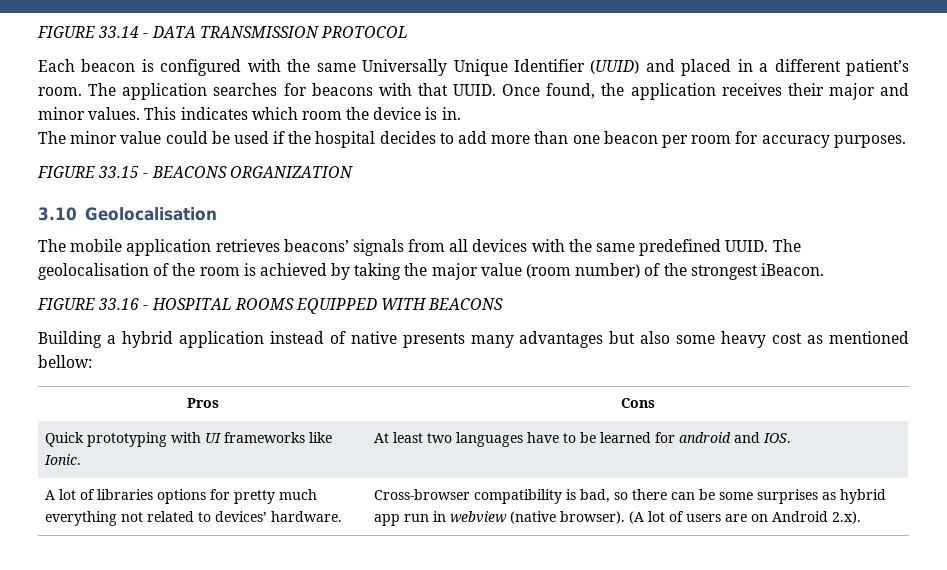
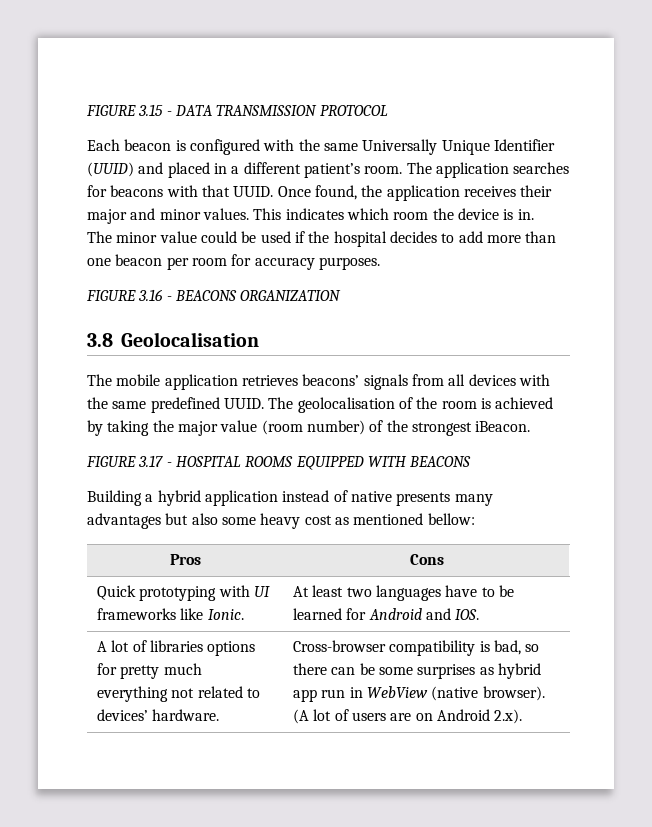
[37,26,140,38] FIGURE 33.14 -> [86,104,164,116] FIGURE 3.15
[98,166,140,178] 33.15 -> [138,289,164,301] 3.16
[38,207,77,221] 3.10 -> [87,333,113,347] 3.8
[98,298,140,310] 33.16 -> [138,455,164,467] 3.17
[678,432,731,443] android -> [368,608,422,620] Android
[449,511,507,523] webview -> [367,686,429,698] WebView

